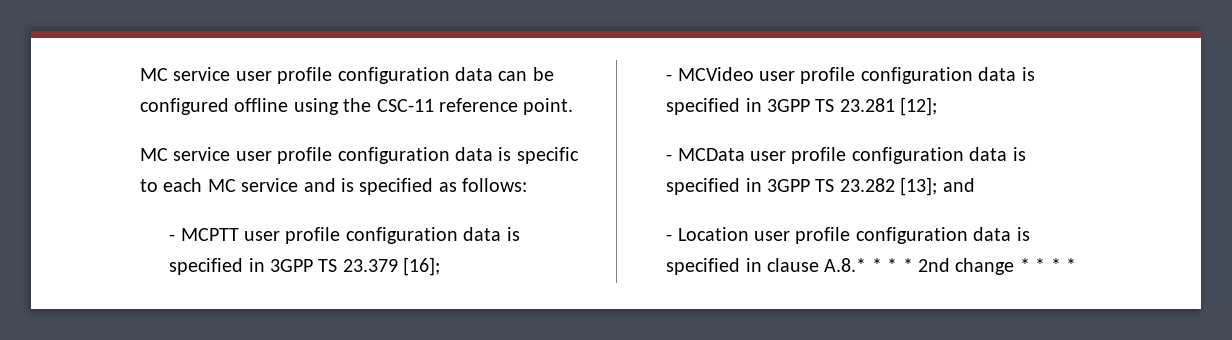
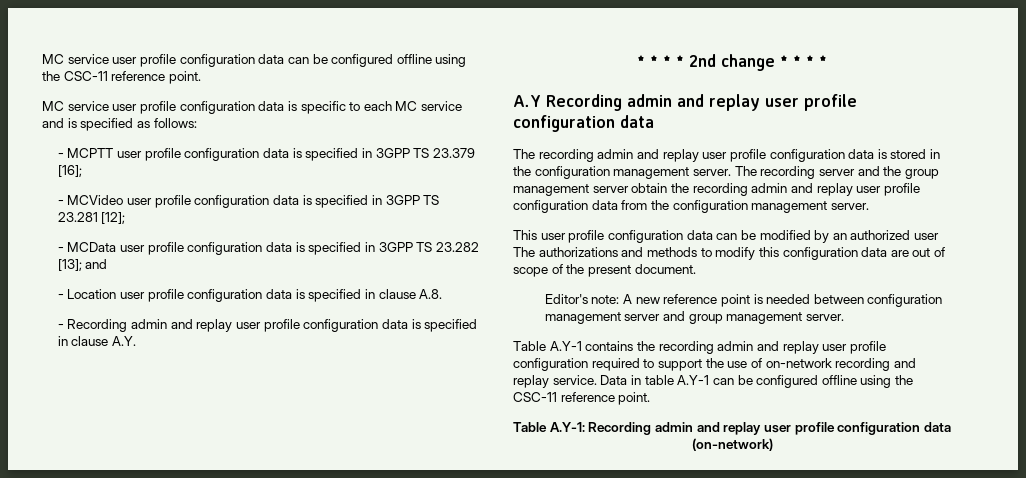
[824,258,867,272] A.8.* -> [419,289,443,299] [57,319,478,332] [57,336,137,346] [637,55,645,67] A.8. // - Recording admin and replay user profile configuration data is specified in clause A.Y. // *
(1077, 265) none -> [513,94,857,111] [513,115,654,132] [513,149,941,162] [513,166,939,179] [513,183,920,196] [513,200,869,213] [513,230,940,243] [513,247,946,260] [513,264,696,277] [544,294,943,307] [544,311,844,324] [513,341,886,354] [513,358,916,371] [513,375,914,388] [513,392,651,405] [513,422,951,435] [691,438,773,451] // A.Y Recording admin and replay user profile configuration data // The recording admin and replay user profile configuration data is stored in the configuration management server. The recording server and the group management server obtain the recording admin and replay user profile configuration data from the configuration management server. // This user profile configuration data can be modified by an authorized user The authorizations and methods to modify this configuration data are out of scope of the present document. // Editor's note: A new reference point is needed between configuration management server and group management server. // Table A.Y-1 contains the recording admin and replay user profile configuration required to support the use of on-network recording and replay service. Data in table A.Y-1 can be configured offline using the CSC-11 reference point. // Table A.Y-1: Recording admin and replay user profile configuration data (on-network)

